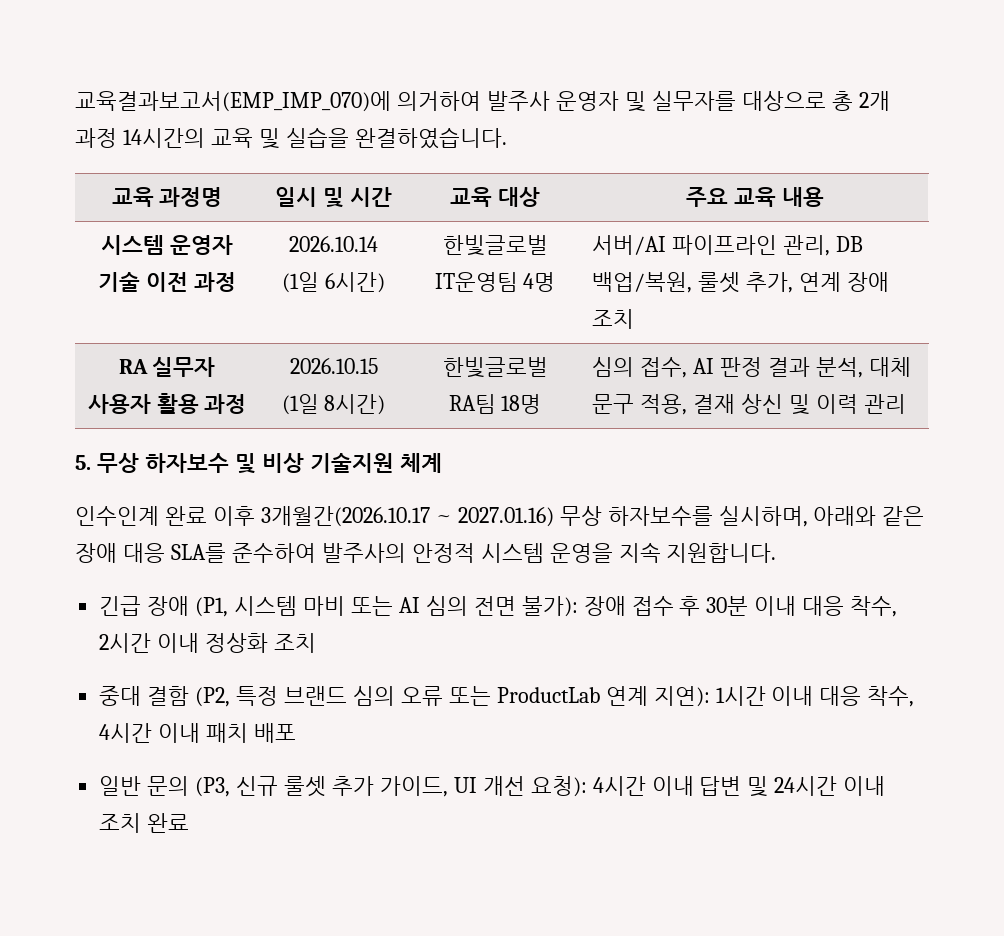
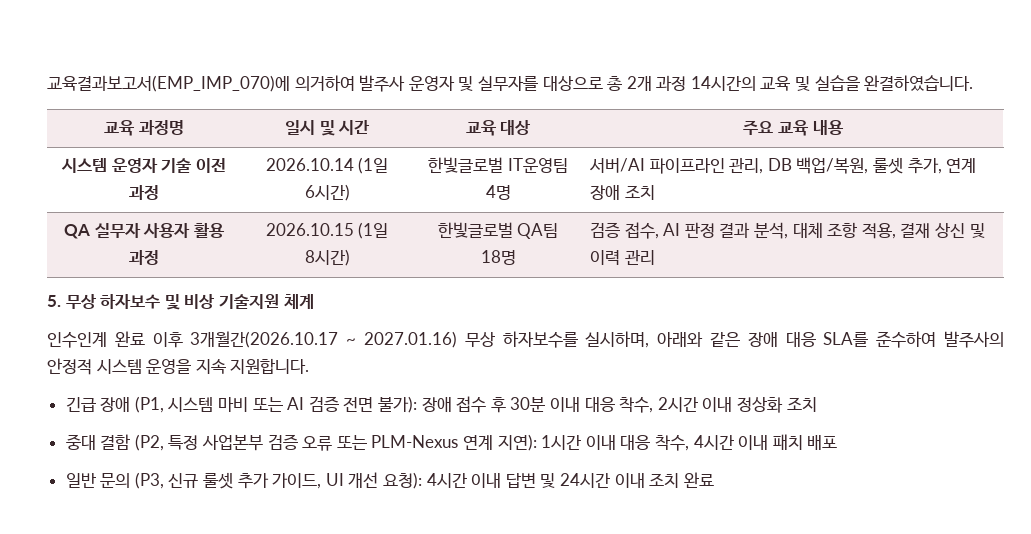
[118,359,148,374] RA -> [64,224,91,239] QA
[448,394,496,414] RA팀 -> [517,223,559,239] QA팀
[591,357,634,377] 심의 -> [590,222,621,238] 검증
[591,394,634,414] 문구 -> [827,222,858,238] 조항
[425,596,468,616] 심의 -> [308,396,339,412] 검증
[283,686,395,706] 브랜드 심의 -> [202,434,298,451] 사업본부 검증
[496,687,600,703] ProductLab -> [371,435,459,448] PLM-Nexus

